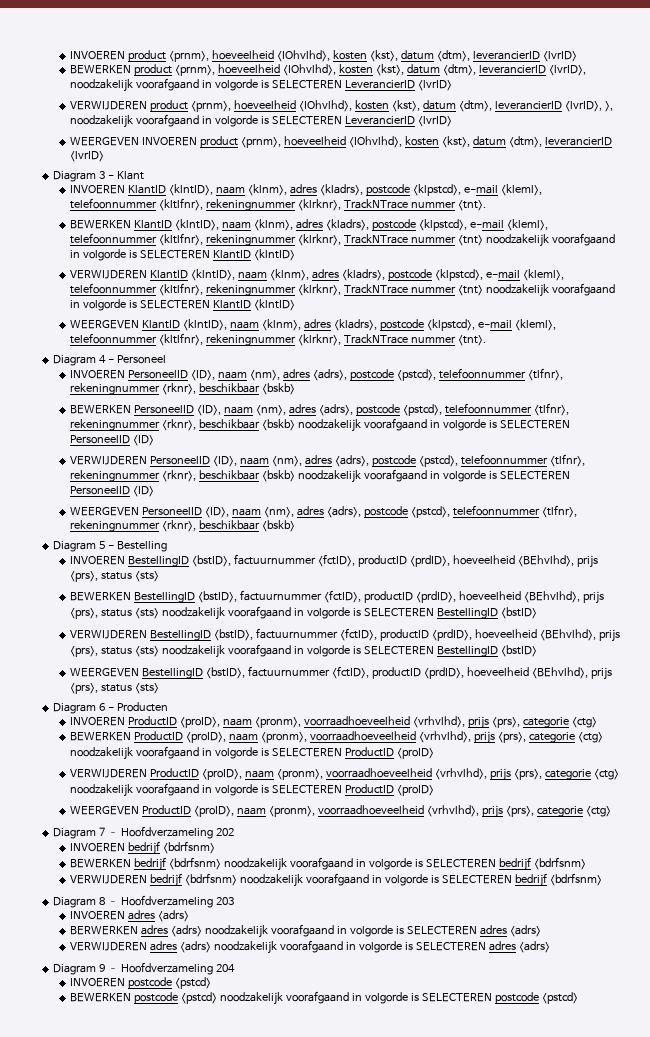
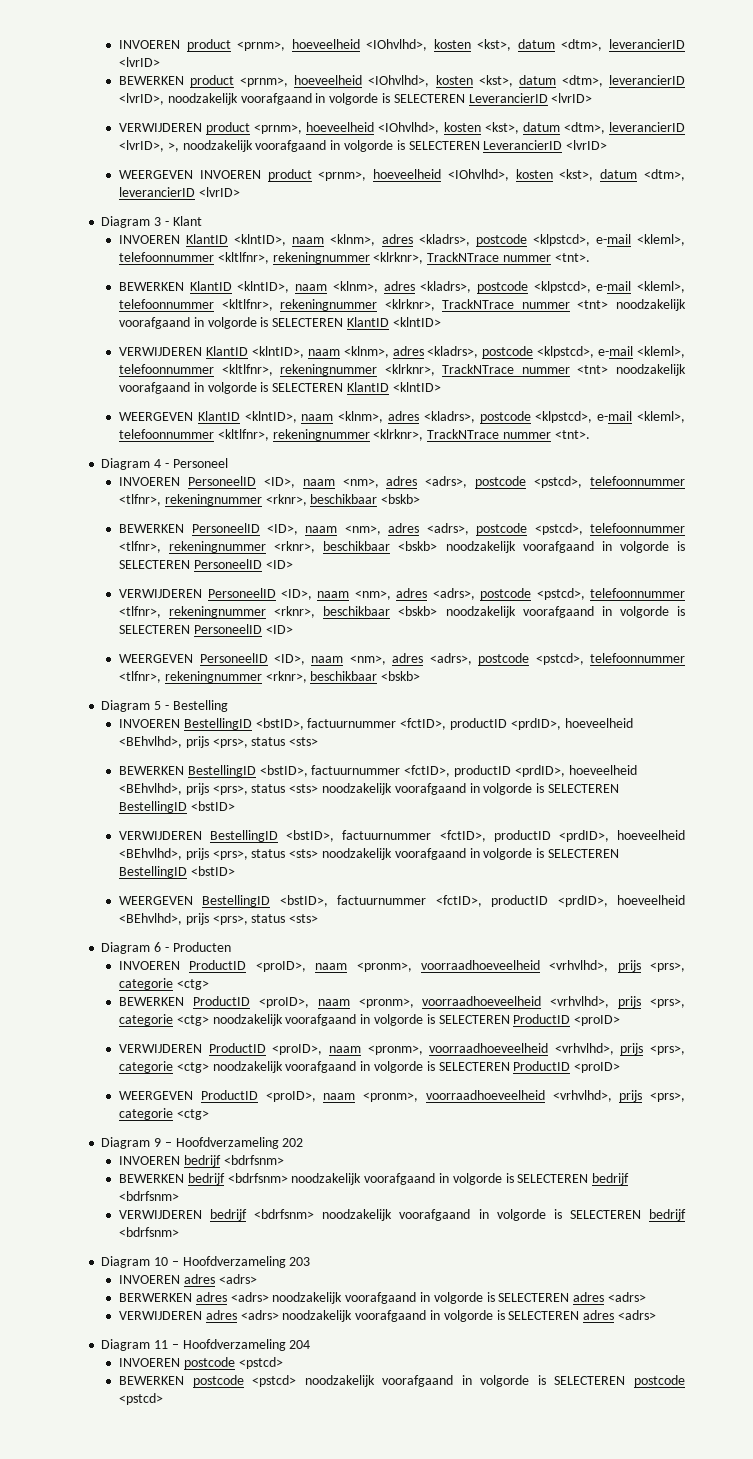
[98,827,105,836] 7 -> [154,1138,162,1147] 9
[98,897,105,905] 8 -> [154,1257,169,1266] 10
[98,964,105,972] 9 -> [154,1340,169,1349] 11

